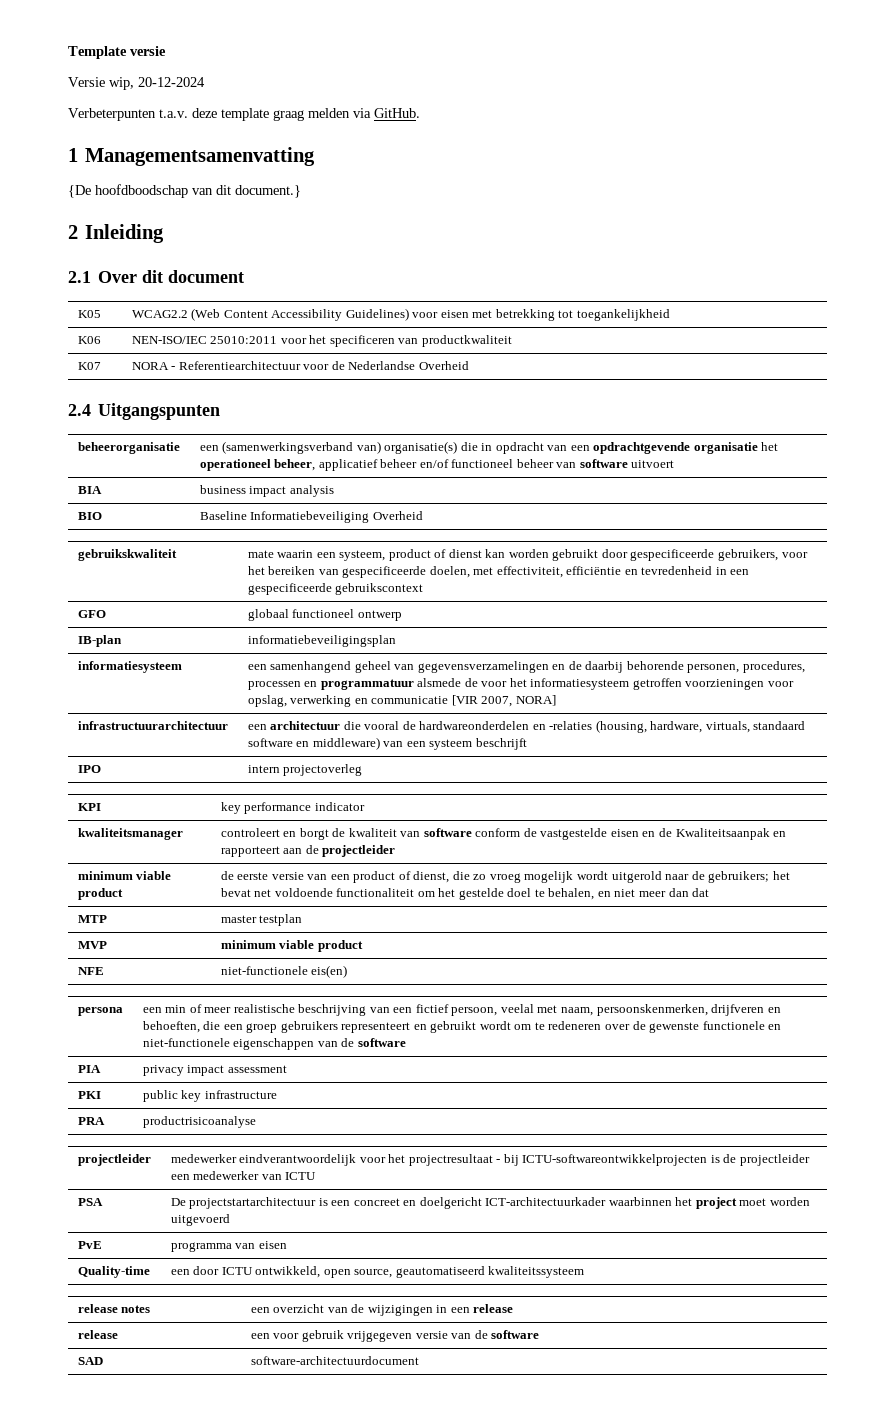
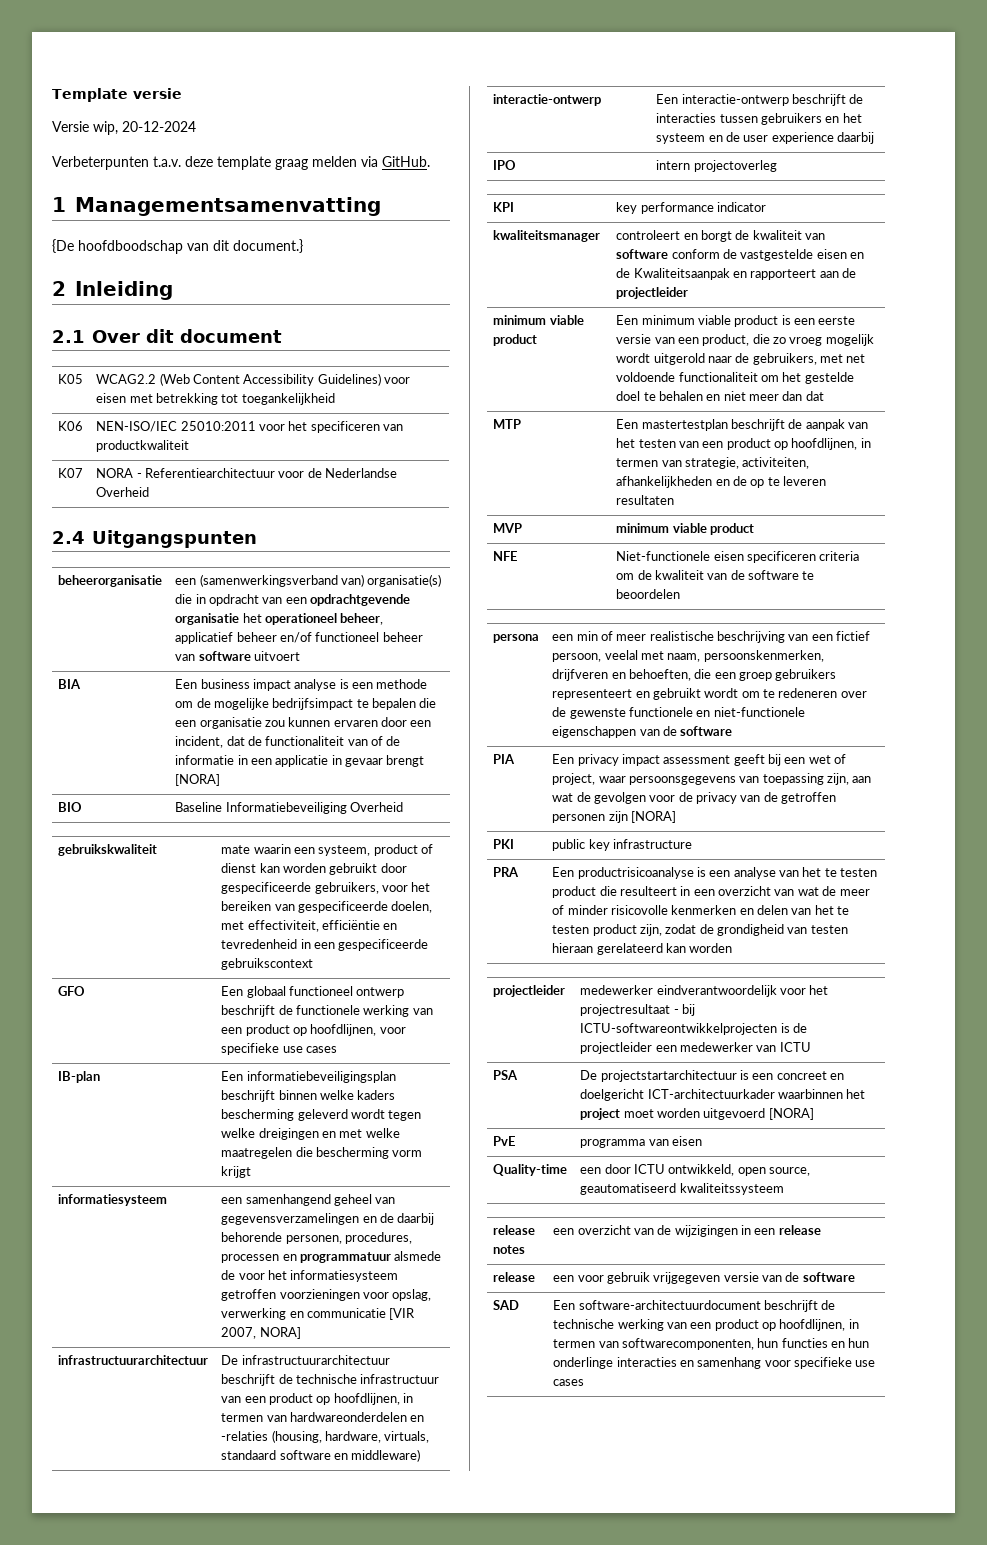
(102, 490) none -> [175,679,198,689] Een
[289,485,334,497] analysis -> [294,679,428,691] [175,698,437,710] [175,717,432,729] [175,736,401,748] [175,755,425,767] [175,774,221,786] analyse is een methode om de mogelijke bedrijfsimpact te bepalen die een organisatie zou kunnen ervaren door een incident, dat de functionaliteit van of de informatie in een applicatie in gevaar brengt [NORA]
(106, 614) none -> [221,986,244,996] Een
(402, 615) none -> [221,1005,433,1017] [221,1024,406,1036] [221,1043,337,1055] beschrijft de functionele werking van een product op hoofdlijnen, voor specifieke use cases
(122, 641) none -> [221,1071,244,1081] Een
(396, 641) none -> [221,1090,396,1102] [221,1109,422,1121] [221,1128,400,1140] [221,1147,423,1159] [221,1166,252,1178] beschrijft binnen welke kaders bescherming geleverd wordt tegen welke dreigingen en met welke maatregelen die bescherming vorm krijgt
[247,721,416,730] een architectuur die vooral de -> [221,1355,390,1365] [221,1374,440,1386] [221,1393,414,1405] [221,1413,287,1422] De infrastructuurarchitectuur beschrijft de technische infrastructuur van een product op hoofdlijnen, in termen van
[383,738,527,750] van een systeem beschrijft -> [493,94,602,106] [656,94,864,106] [656,113,862,125] [656,132,875,144] // interactie-ontwerp | Een interactie-ontwerp beschrijft de interacties tussen gebruikers en het systeem en de user experience daarbij
[220,871,234,880] de -> [616,315,816,327] Een minimum viable product is een
[353,871,450,883] product of dienst, -> [702,334,750,346] product,
[708,871,790,883] [220,888,251,897] gebruikers; het bevat -> [752,353,844,365] gebruikers, met
[548,888,595,900] behalen, -> [658,391,703,401] behalen
[220,914,303,926] master testplan -> [616,419,869,431] [616,438,871,450] [616,457,810,469] [616,476,827,488] [616,495,675,505] Een mastertestplan beschrijft de aanpak van het testen van een product op hoofdlijnen, in termen van strategie, activiteiten, afhankelijkheden en de op te leveren resultaten
[220,965,348,978] niet-functionele eis(en) -> [616,551,860,563] [616,570,815,580] [616,589,681,599] Niet-functionele eisen specificeren criteria om de kwaliteit van de software te beoordelen
(101, 1069) none -> [552,754,575,764] Een
(287, 1069) none -> [733,754,847,766] [552,773,872,785] [552,792,837,804] [552,811,676,823] geeft bij een wet of project, waar persoonsgegevens van toepassing zijn, aan wat de gevolgen voor de privacy van de getroffen personen zijn [NORA]
(105, 1121) none -> [552,867,575,877] Een
(256, 1122) none -> [696,867,878,879] [552,886,870,898] [552,905,850,915] [552,924,848,936] [552,943,733,955] is een analyse van het te testen product die resulteert in een overzicht van wat de meer of minder risicovolle kenmerken en delen van het te testen product zijn, zodat de grondigheid van testen hieraan gerelateerd kan worden
(230, 1220) none -> [768,1108,814,1120] [NORA]
[250,1356,419,1365] software-architectuurdocument -> [553,1300,836,1312] [553,1319,859,1331] [553,1338,870,1350] [553,1357,876,1369] [553,1379,585,1386] Een software-architectuurdocument beschrijft de technische werking van een product op hoofdlijnen, in termen van softwarecomponenten, hun functies en hun onderlinge interacties en samenhang voor specifieke use cases

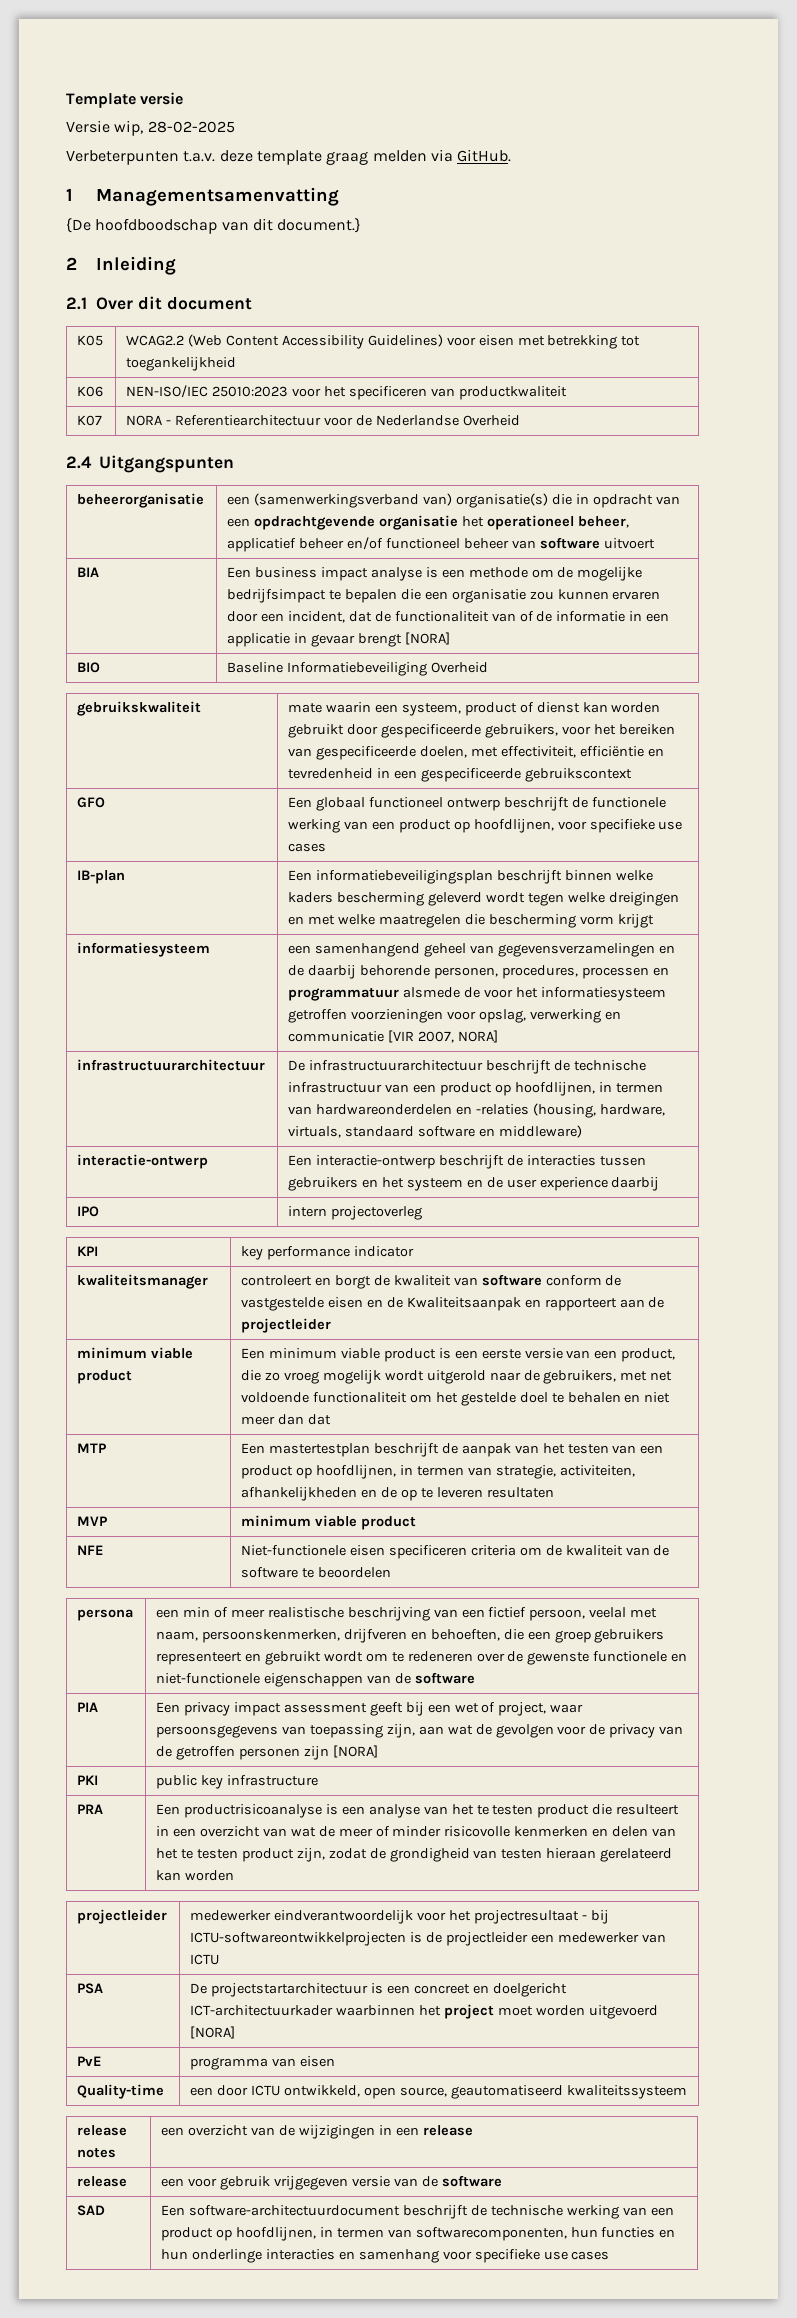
[122,121,196,132] 20-12-2024 -> [147,121,235,133] 28-02-2025
[180,421,256,431] 25010:2011 -> [212,386,289,397] 25010:2023

